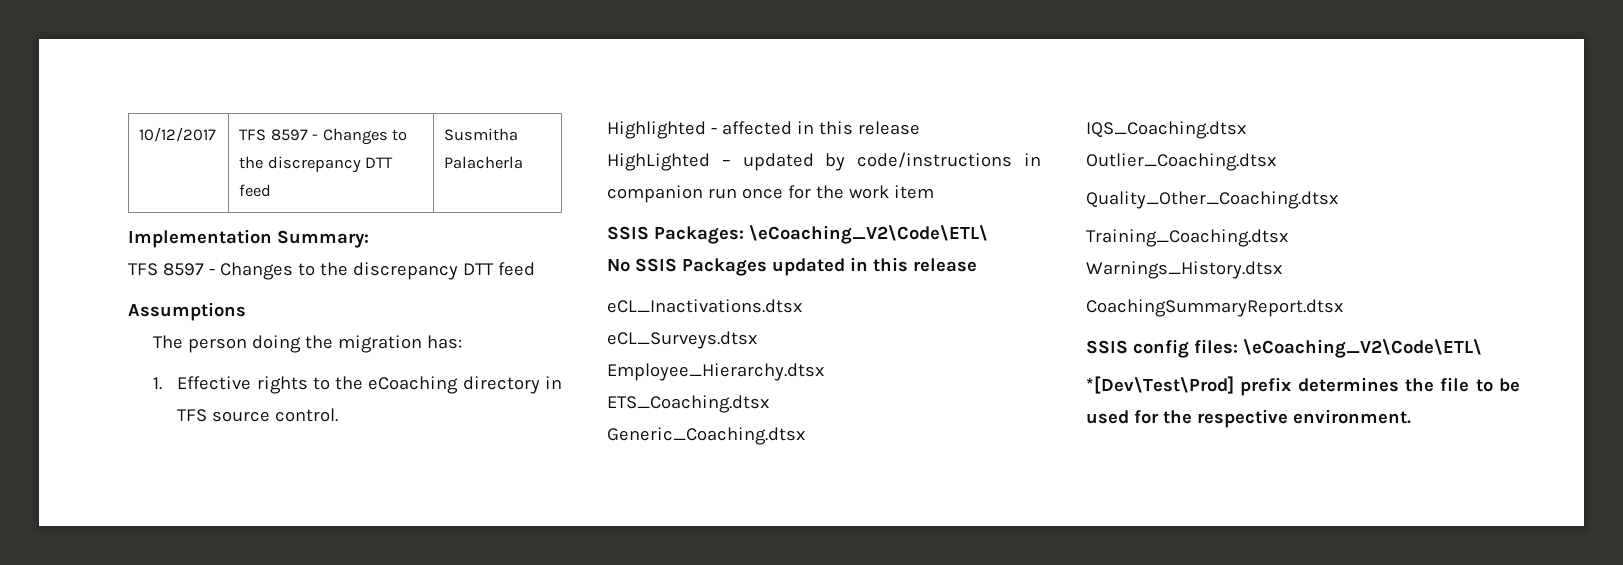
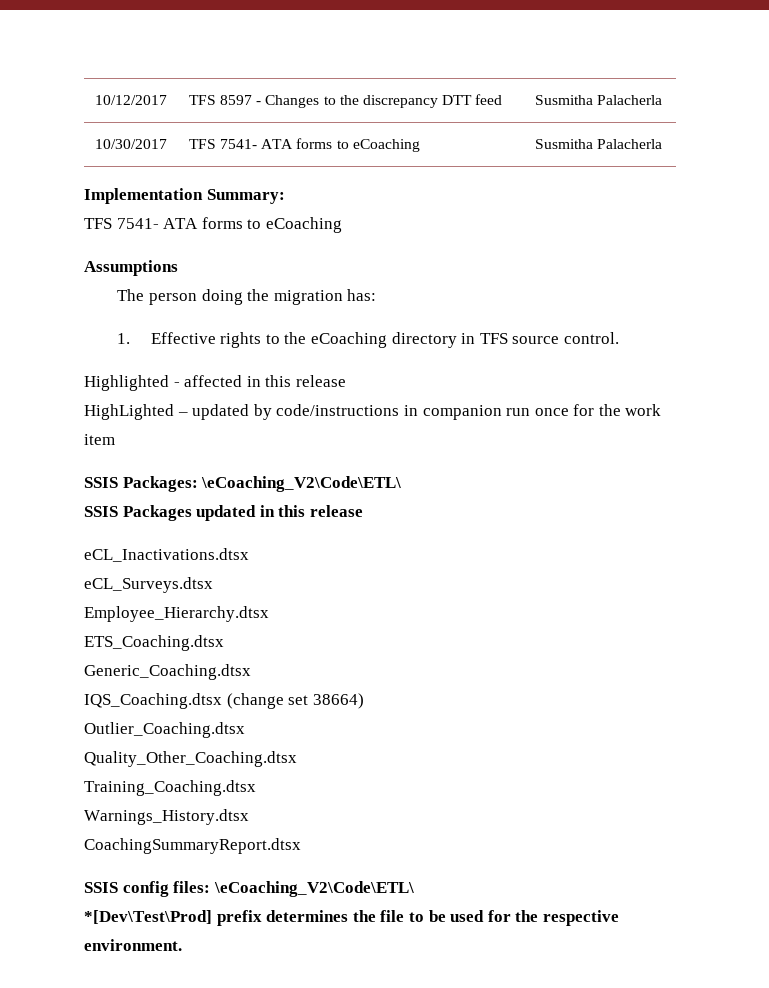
[128,229,369,248] [128,262,535,280] // Implementation Summary: // TFS 8597 - Changes to the discrepancy DTT feed -> [94,139,167,149] [188,138,420,152] [534,139,662,149] [84,188,285,204] [84,217,342,233] // 10/30/2017 | TFS 7541- ATA forms to eCoaching | Susmitha Palacherla // Implementation Summary: // TFS 7541- ATA forms to eCoaching
[607,259,630,272] No -> (402, 484) none
(1246, 130) none -> [226,693,364,709] (change set 38664)

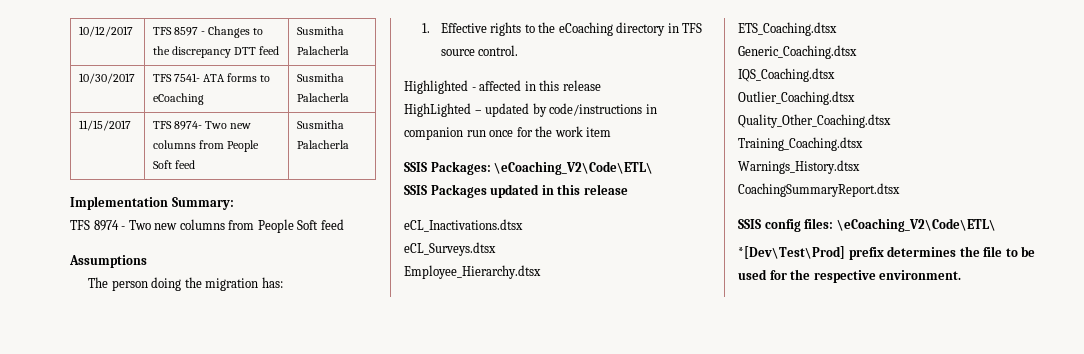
[84,188,285,204] [84,217,342,233] // Implementation Summary: // TFS 7541- ATA forms to eCoaching -> [78,120,131,131] [152,121,252,130] [152,140,260,152] [152,160,196,169] [296,120,344,129] [296,140,349,149] [70,196,234,210] [70,219,344,233] // 11/15/2017 | TFS 8974- Two new columns from People Soft feed | Susmitha Palacherla // Implementation Summary: // TFS 8974 - Two new columns from People Soft feed
[226,693,364,709] (change set 38664) -> (835, 75) none

